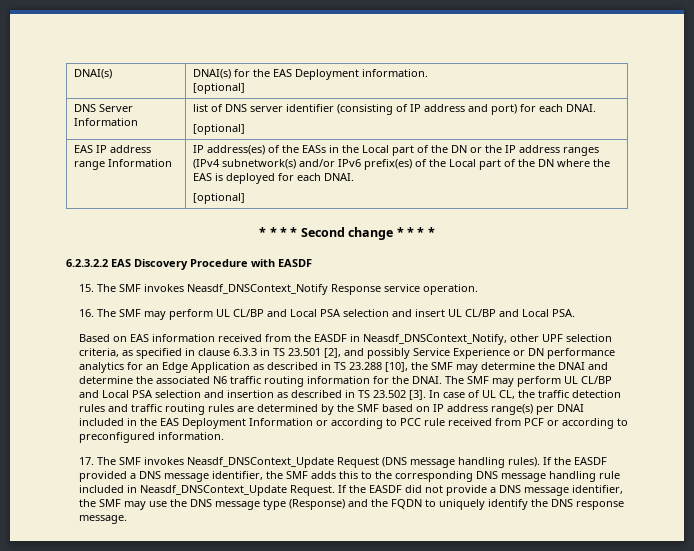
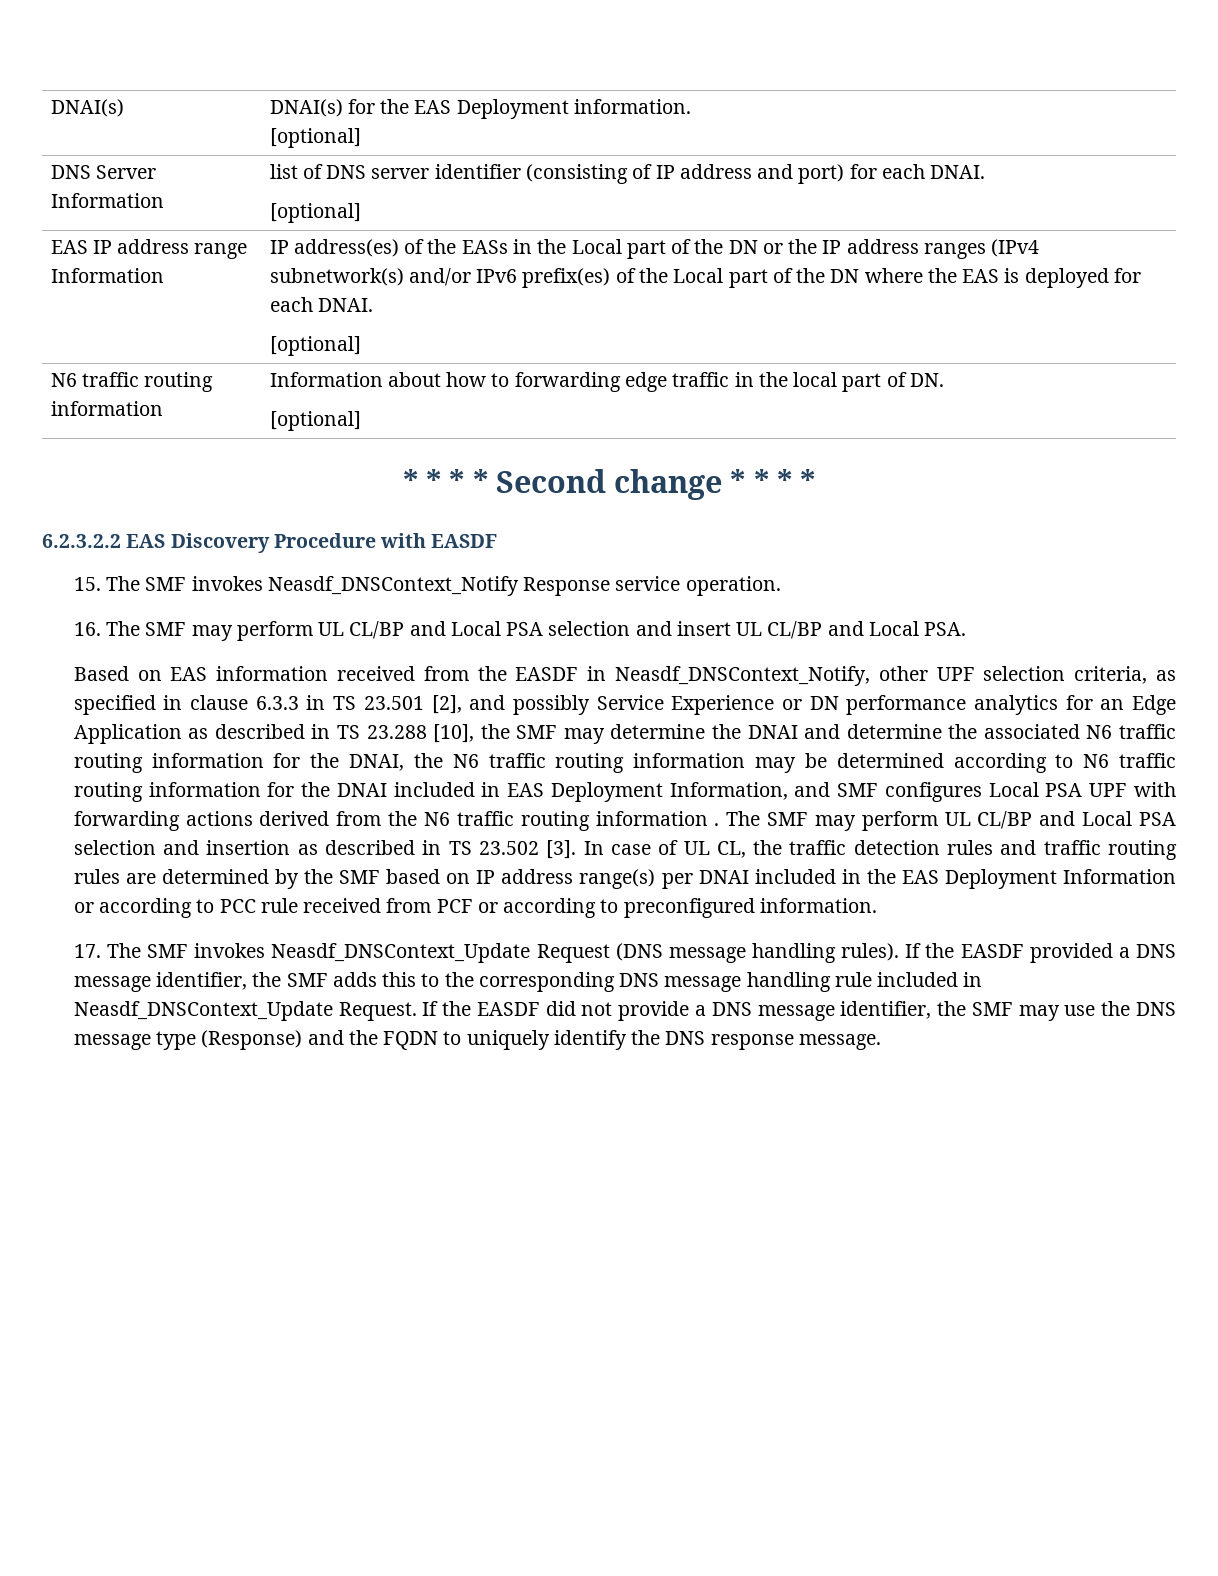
(245, 198) none -> [50,372,214,392] [50,401,163,416] [269,372,944,392] [269,411,361,431] // N6 traffic routing information | Information about how to forwarding edge traffic in the local part of DN. // [optional]
[411,376,442,384] DNAI. -> [349,753,1176,773] [73,782,1176,802] [73,811,720,831] DNAI, the N6 traffic routing information may be determined according to N6 traffic routing information for the DNAI included in EAS Deployment Information, and SMF configures Local PSA UPF with forwarding actions derived from the N6 traffic routing information .

